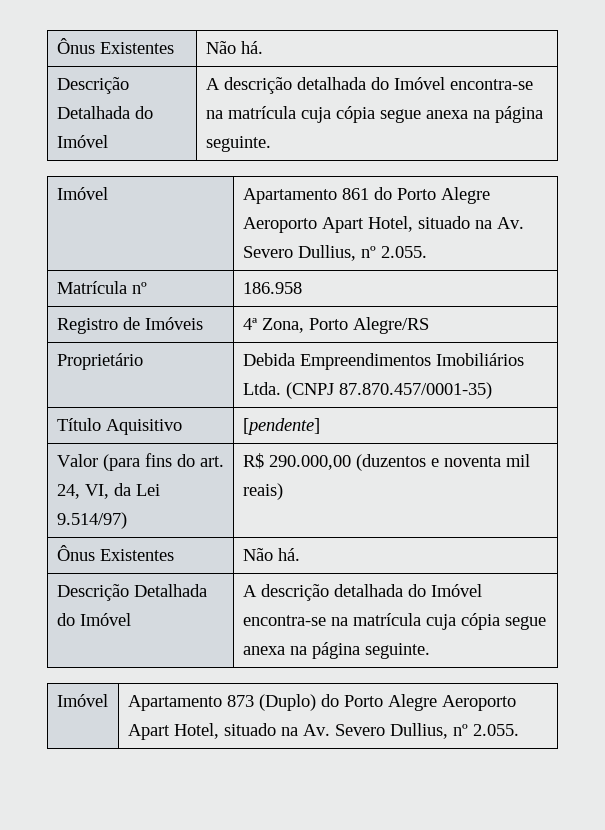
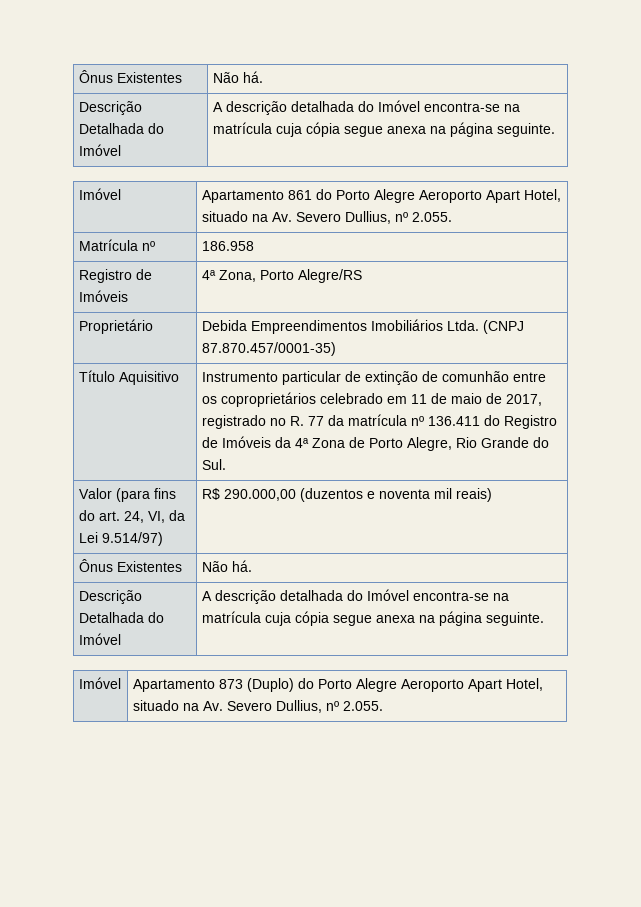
[242,418,320,435] [pendente] -> [201,371,546,385] [201,392,542,407] [201,414,557,429] [201,436,549,451] [201,459,226,470] Instrumento particular de extinção de comunhão entre os coproprietários celebrado em 11 de maio de 2017, registrado no R. 77 da matrícula nº 136.411 do Registro de Imóveis da 4ª Zona de Porto Alegre, Rio Grande do Sul.

